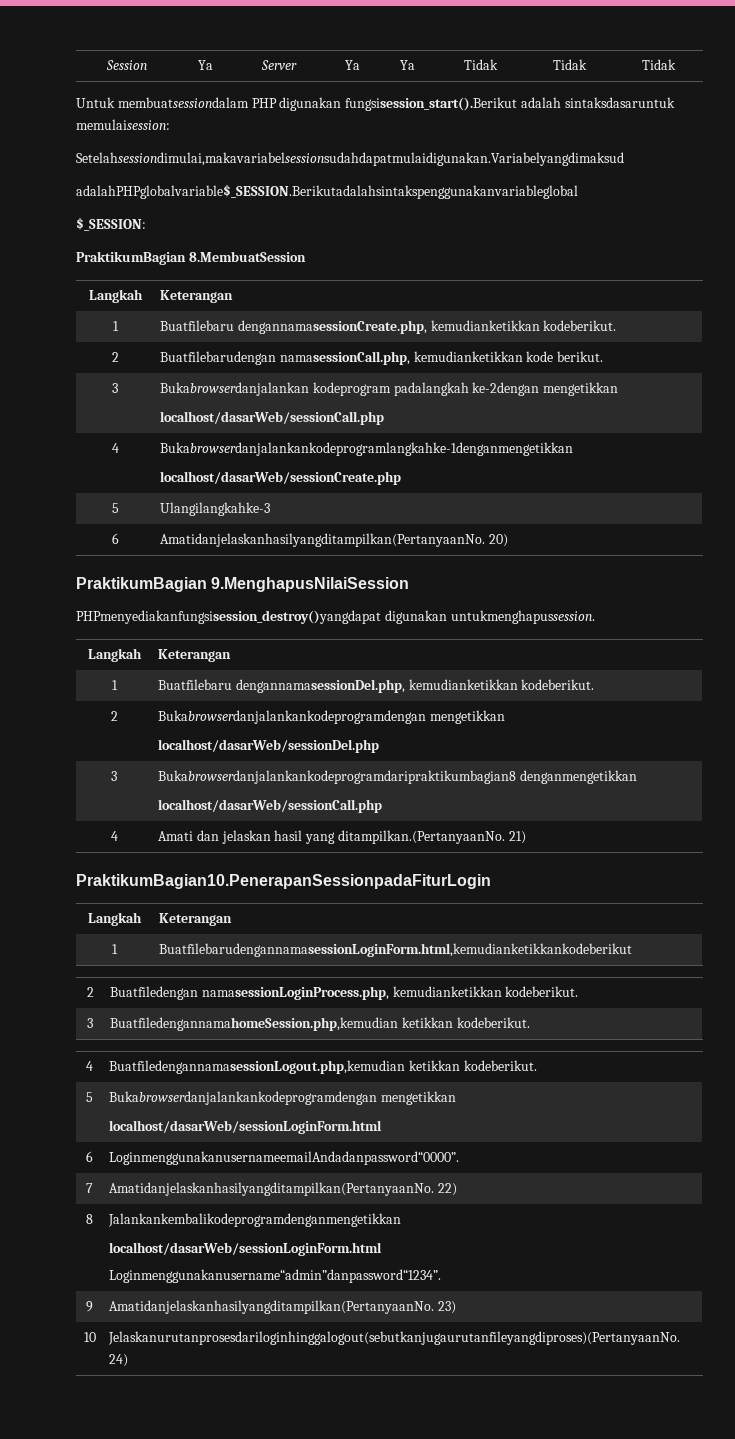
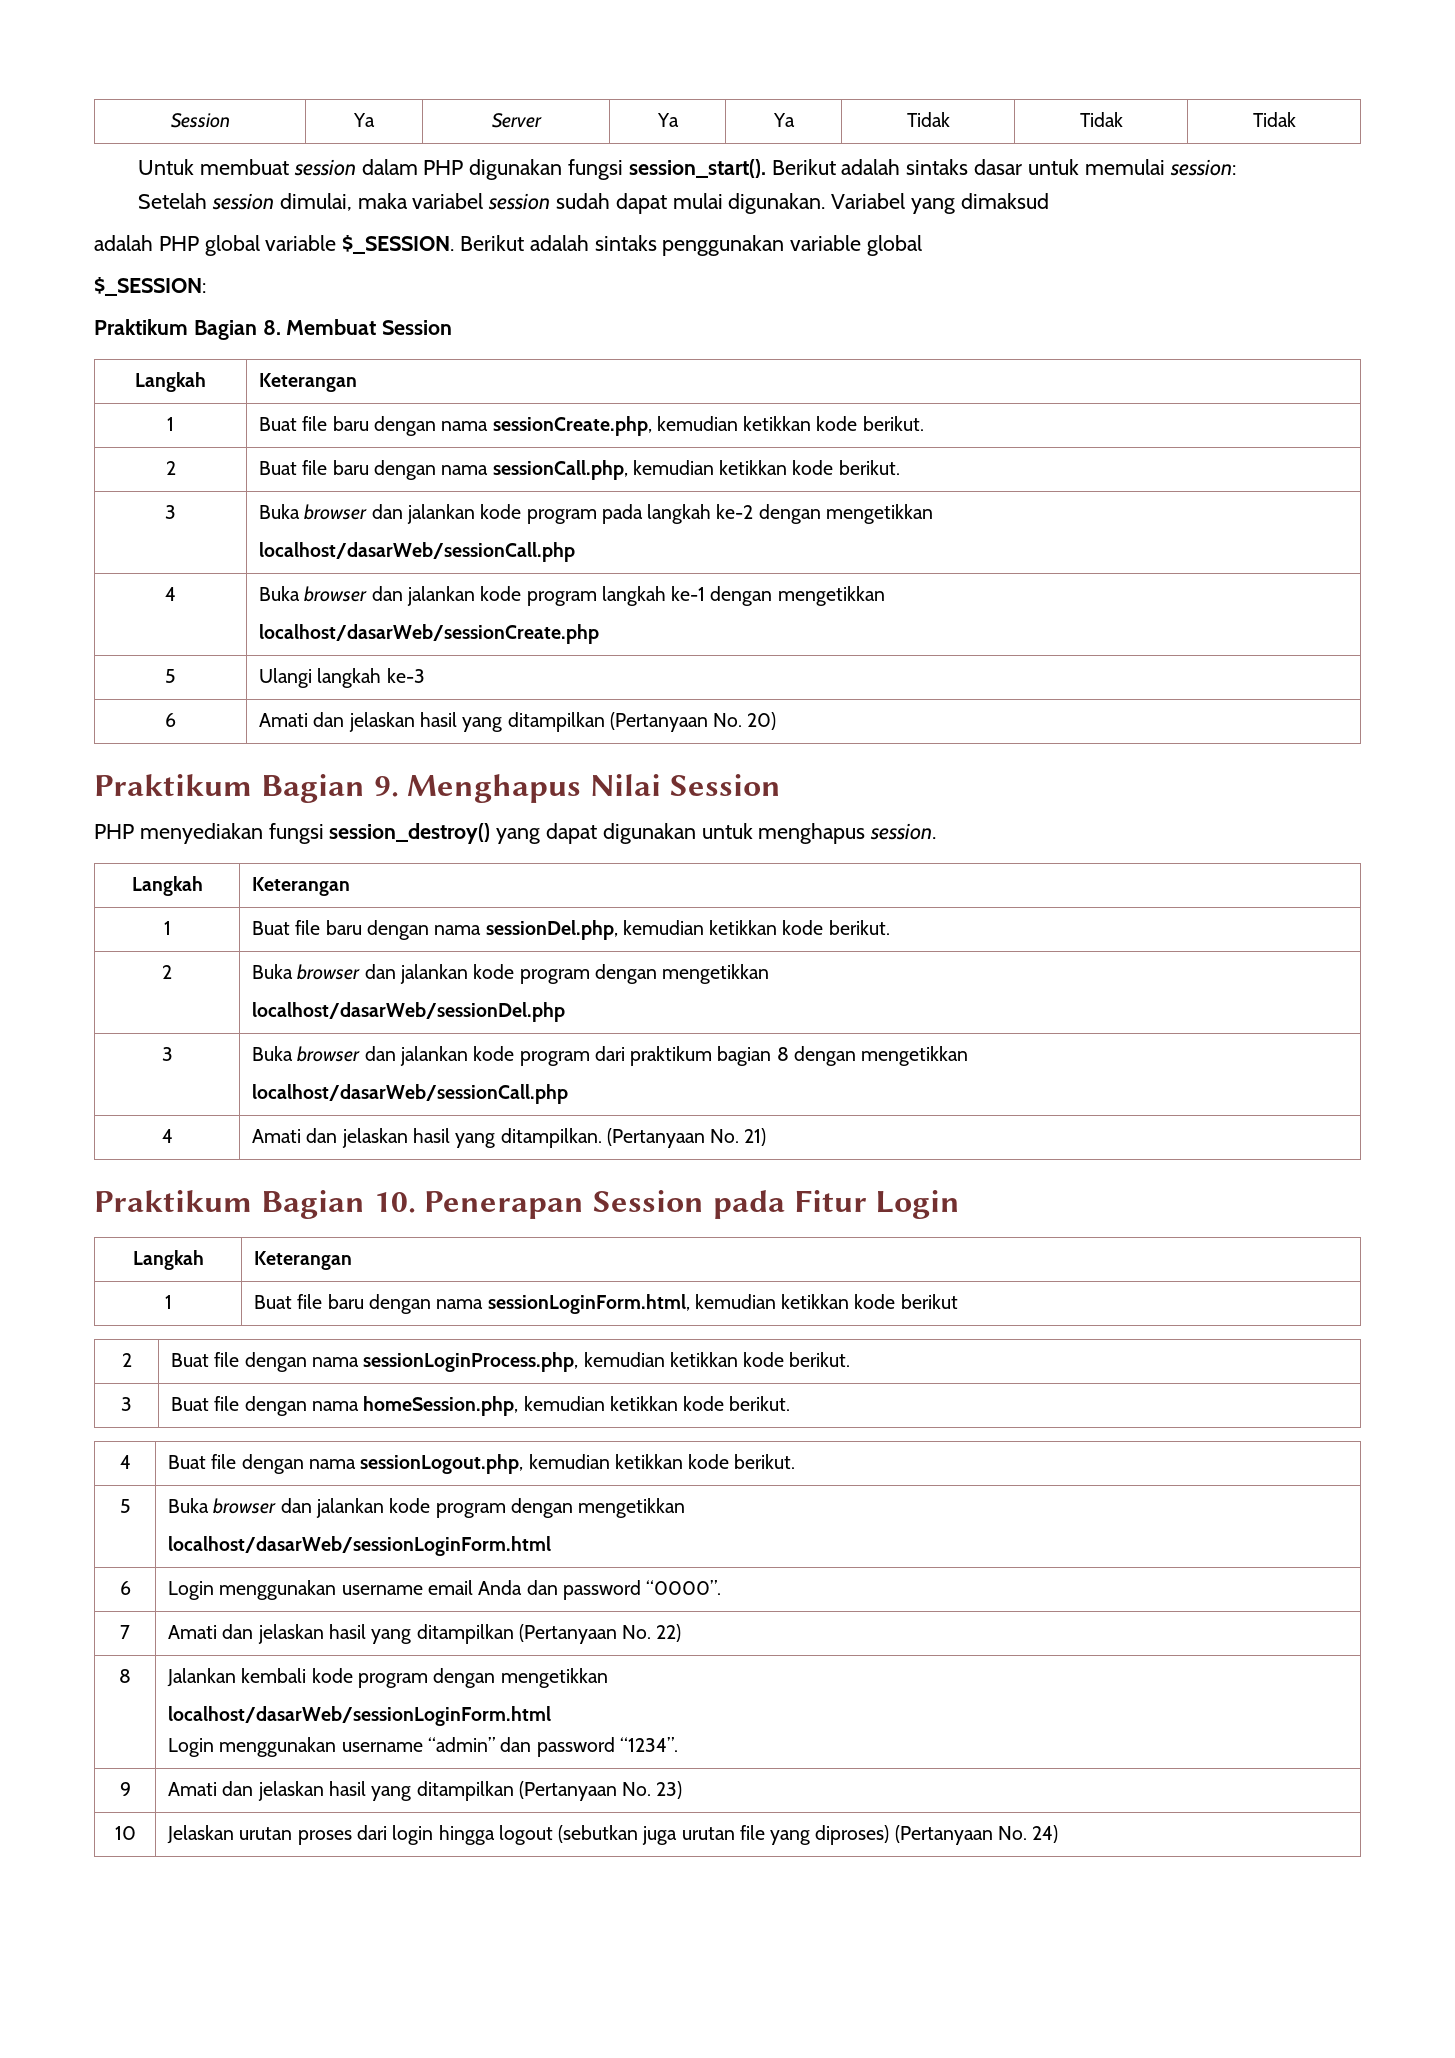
[117,97,675,111] [76,119,170,130] [76,152,624,166] [76,184,578,199] [76,217,146,231] [76,251,306,265] [88,289,143,303] [159,290,233,303] [112,321,119,331] [159,320,617,334] [111,352,119,362] [159,351,604,365] [112,383,118,393] [159,382,619,396] [159,411,384,425] [111,443,119,453] [159,442,573,456] [159,471,401,485] [111,503,119,513] [159,502,270,516] [111,533,119,544] [159,533,508,547] [76,577,410,592] [76,610,595,624] [87,648,142,662] [157,649,231,662] [111,680,118,690] [157,679,595,693] [110,711,118,721] [157,710,505,724] [157,739,379,753] [111,771,117,781] [157,770,637,784] membuatsessiondalam PHP digunakan fungsisession_start().Berikut adalah sintaksdasaruntuk memulaisession: // Setelahsessiondimulai,makavariabelsessionsudahdapatmulaidigunakan.Variabelyangdimaksud // adalahPHPglobalvariable$_SESSION.Berikutadalahsintakspenggunakanvariableglobal // $_SESSION: // PraktikumBagian 8.MembuatSession // Langkah | Keterangan // 1 | Buatfilebaru dengannamasessionCreate.php, kemudianketikkan kodeberikut. // 2 | Buatfilebarudengan namasessionCall.php, kemudianketikkan kode berikut. // 3 | Bukabrowserdanjalankan kodeprogram padalangkah ke-2dengan mengetikkan // localhost/dasarWeb/sessionCall.php // 4 | Bukabrowserdanjalankankodeprogramlangkahke-1denganmengetikkan // localhost/dasarWeb/sessionCreate.php // 5 | Ulangilangkahke-3 // 6 | Amatidanjelaskanhasilyangditampilkan(PertanyaanNo. 20) // PraktikumBagian 9.MenghapusNilaiSession // PHPmenyediakanfungsisession_destroy()yangdapat digunakan untukmenghapussession. // Langkah | Keterangan // 1 | Buatfilebaru dengannamasessionDel.php, kemudianketikkan kodeberikut. // 2 | Bukabrowserdanjalankankodeprogramdengan mengetikkan // localhost/dasarWeb/sessionDel.php // 3 | Bukabrowserdanjalankankodeprogramdaripraktikumbagian8 denganmengetikkan -> [200,159,1236,180] [138,193,1049,214] [94,235,923,256] [94,277,206,296] [94,319,453,340] [135,372,206,392] [259,373,358,392] [167,417,174,431] [259,416,924,436] [165,461,176,475] [259,460,900,480] [165,505,176,519] [259,504,933,524] [259,542,576,562] [165,587,176,601] [259,586,885,606] [259,624,600,644] [165,669,176,683] [259,668,425,688] [165,713,176,727] [259,712,777,732] [94,774,781,803] [94,823,937,844] [131,876,203,896] [252,877,351,896] [163,921,171,935] [252,920,890,940] [162,965,172,979] [252,964,770,984] [252,1002,566,1022] [161,1047,173,1061] [252,1046,969,1066] membuat session dalam PHP digunakan fungsi session_start(). Berikut adalah sintaks dasar untuk memulai session: // Setelah session dimulai, maka variabel session sudah dapat mulai digunakan. Variabel yang dimaksud // adalah PHP global variable $_SESSION. Berikut adalah sintaks penggunakan variable global // $_SESSION: // Praktikum Bagian 8. Membuat Session // Langkah | Keterangan // 1 | Buat file baru dengan nama sessionCreate.php, kemudian ketikkan kode berikut. // 2 | Buat file baru dengan nama sessionCall.php, kemudian ketikkan kode berikut. // 3 | Buka browser dan jalankan kode program pada langkah ke-2 dengan mengetikkan // localhost/dasarWeb/sessionCall.php // 4 | Buka browser dan jalankan kode program langkah ke-1 dengan mengetikkan // localhost/dasarWeb/sessionCreate.php // 5 | Ulangi langkah ke-3 // 6 | Amati dan jelaskan hasil yang ditampilkan (Pertanyaan No. 20) // Praktikum Bagian 9. Menghapus Nilai Session // PHP menyediakan fungsi session_destroy() yang dapat digunakan untuk menghapus session. // Langkah | Keterangan // 1 | Buat file baru dengan nama sessionDel.php, kemudian ketikkan kode berikut. // 2 | Buka browser dan jalankan kode program dengan mengetikkan // localhost/dasarWeb/sessionDel.php // 3 | Buka browser dan jalankan kode program dari praktikum bagian 8 dengan mengetikkan
[337,830,526,844] [76,874,491,889] [88,912,142,926] [158,913,232,926] [112,944,118,954] [158,943,632,957] [86,987,94,997] [109,986,579,1000] [87,1018,93,1028] [109,1017,530,1031] [86,1061,93,1071] [108,1060,537,1074] [86,1092,93,1102] [108,1091,456,1105] [108,1120,382,1134] [86,1151,93,1162] [108,1151,459,1165] [86,1183,93,1193] [108,1182,457,1196] [86,1214,93,1224] [107,1213,401,1227] [108,1242,382,1256] [108,1269,441,1283] [86,1301,93,1312] [108,1300,456,1314] [83,1332,96,1342] [107,1331,680,1345] ditampilkan.(PertanyaanNo. 21) // PraktikumBagian10.PenerapanSessionpadaFiturLogin // Langkah | Keterangan // 1 | BuatfilebarudengannamasessionLoginForm.html,kemudianketikkankodeberikut // 2 | Buatfiledengan namasessionLoginProcess.php, kemudianketikkan kodeberikut. // 3 | BuatfiledengannamahomeSession.php,kemudian ketikkan kodeberikut. // 4 | BuatfiledengannamasessionLogout.php,kemudian ketikkan kodeberikut. // 5 | Bukabrowserdanjalankankodeprogramdengan mengetikkan // localhost/dasarWeb/sessionLoginForm.html // 6 | LoginmenggunakanusernameemailAndadanpassword“0000”. // 7 | Amatidanjelaskanhasilyangditampilkan(PertanyaanNo. 22) // 8 | Jalankankembalikodeprogramdenganmengetikkan // localhost/dasarWeb/sessionLoginForm.html // Loginmenggunakanusername“admin”danpassword“1234”. // 9 | Amatidanjelaskanhasilyangditampilkan(PertanyaanNo. 23) // 10 | Jelaskanurutanprosesdariloginhinggalogout(sebutkanjugaurutanfileyangdiproses)(PertanyaanNo. -> [500,1128,767,1148] [94,1190,961,1219] [132,1250,204,1270] [254,1251,353,1270] [164,1295,172,1309] [254,1294,958,1314] [121,1353,132,1367] [171,1352,851,1372] [121,1397,132,1411] [171,1396,791,1416] [119,1455,131,1469] [168,1454,796,1474] [119,1499,131,1513] [168,1498,686,1518] [168,1536,552,1556] [119,1581,131,1595] [168,1580,722,1600] [120,1625,130,1639] [168,1624,682,1644] [119,1669,131,1683] [167,1668,608,1688] [168,1706,552,1726] [168,1737,678,1757] [119,1782,131,1796] [168,1781,683,1801] [114,1826,136,1840] [167,1825,1027,1845] ditampilkan. (Pertanyaan No. 21) // Praktikum Bagian 10. Penerapan Session pada Fitur Login // Langkah | Keterangan // 1 | Buat file baru dengan nama sessionLoginForm.html, kemudian ketikkan kode berikut // 2 | Buat file dengan nama sessionLoginProcess.php, kemudian ketikkan kode berikut. // 3 | Buat file dengan nama homeSession.php, kemudian ketikkan kode berikut. // 4 | Buat file dengan nama sessionLogout.php, kemudian ketikkan kode berikut. // 5 | Buka browser dan jalankan kode program dengan mengetikkan // localhost/dasarWeb/sessionLoginForm.html // 6 | Login menggunakan username email Anda dan password “0000”. // 7 | Amati dan jelaskan hasil yang ditampilkan (Pertanyaan No. 22) // 8 | Jalankan kembali kode program dengan mengetikkan // localhost/dasarWeb/sessionLoginForm.html // Login menggunakan username “admin” dan password “1234”. // 9 | Amati dan jelaskan hasil yang ditampilkan (Pertanyaan No. 23) // 10 | Jelaskan urutan proses dari login hingga logout (sebutkan juga urutan file yang diproses) (Pertanyaan No.

